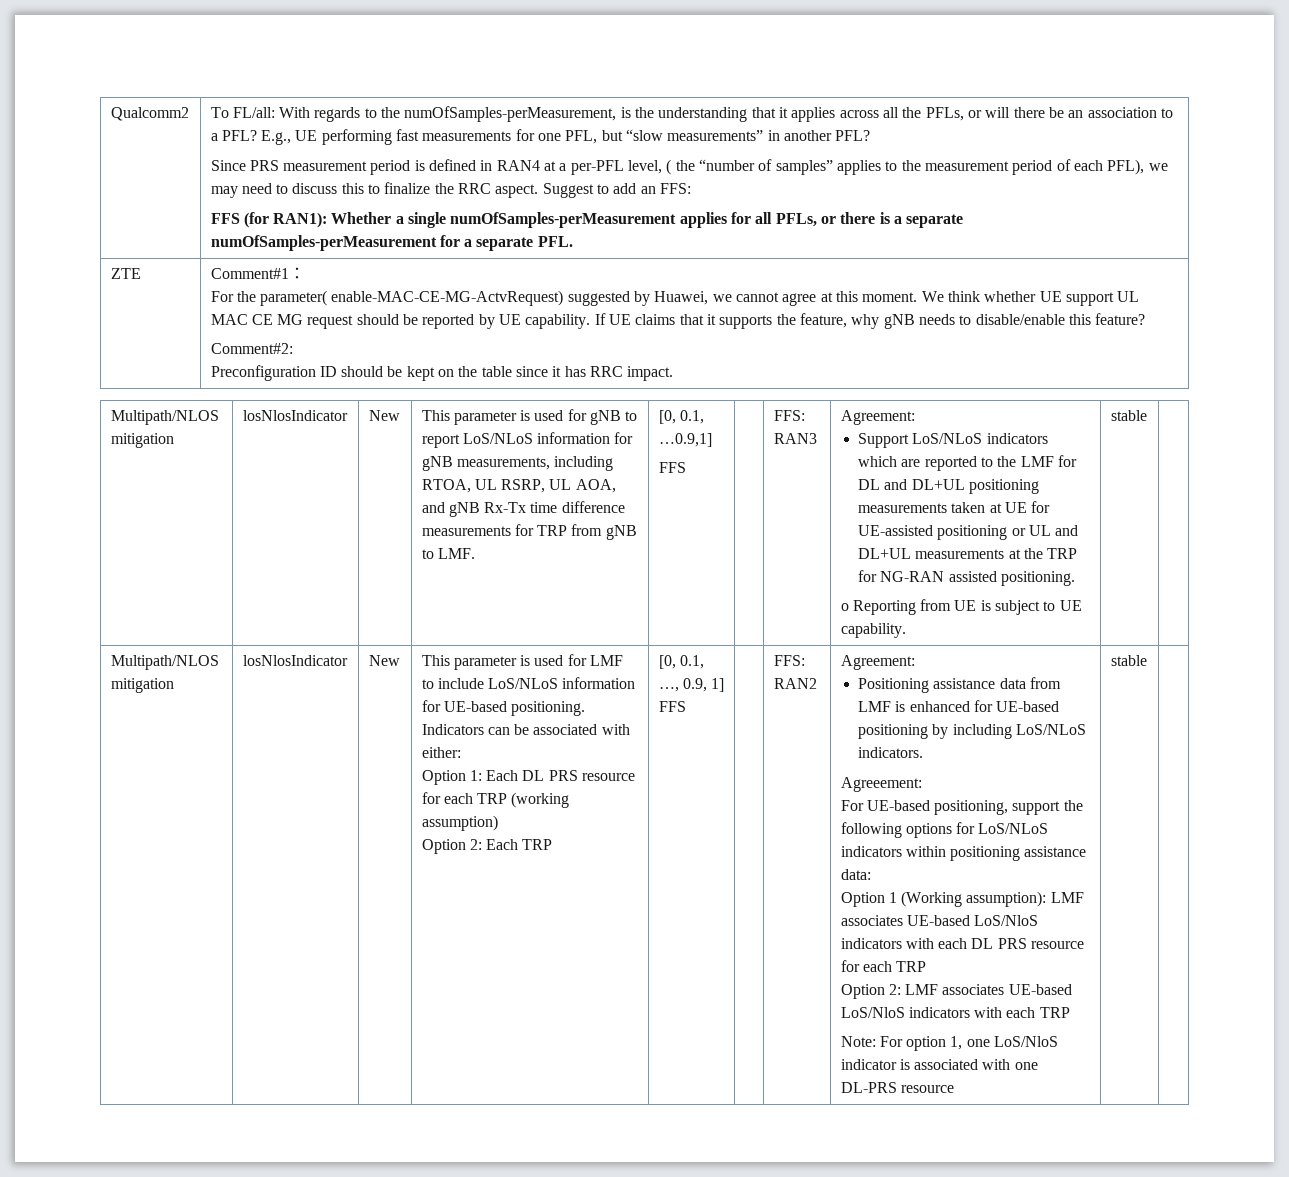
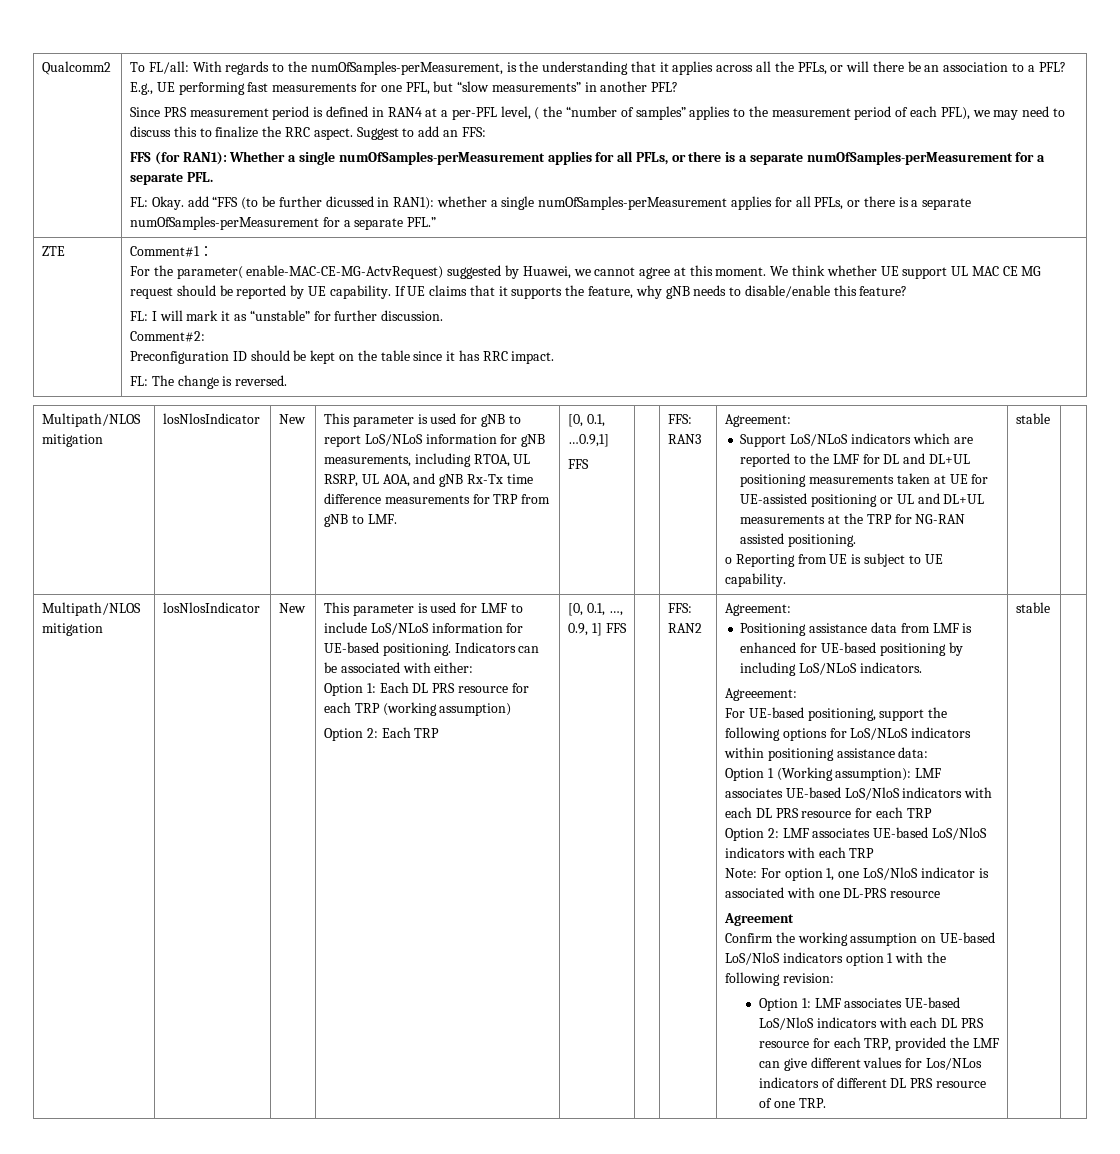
(573, 241) none -> [130,196,972,210] [130,216,437,230] // FL: Okay. add “FFS (to be further dicussed in RAN1): whether a single numOfSamples-perMeasurement applies for all PFLs, or there is a separate numOfSamples-perMeasurement for a separate PFL.”
(1146, 319) none -> [130,310,444,321] // FL: I will mark it as “unstable” for further discussion.
(674, 373) none -> [130,375,288,389] // FL: The change is reversed.
(954, 1089) none -> [724,913,795,926] [725,932,995,946] [725,952,946,966] [725,972,834,986] [758,997,961,1011] [758,1017,984,1030] [758,1037,999,1051] [758,1057,982,1071] [758,1077,986,1088] [758,1098,826,1108] // Agreement // Confirm the working assumption on UE-based LoS/NloS indicators option 1 with the following revision: // Option 1: LMF associates UE-based LoS/NloS indicators with each DL PRS resource for each TRP, provided the LMF can give different values for Los/NLos indicators of different DL PRS resource of one TRP.

